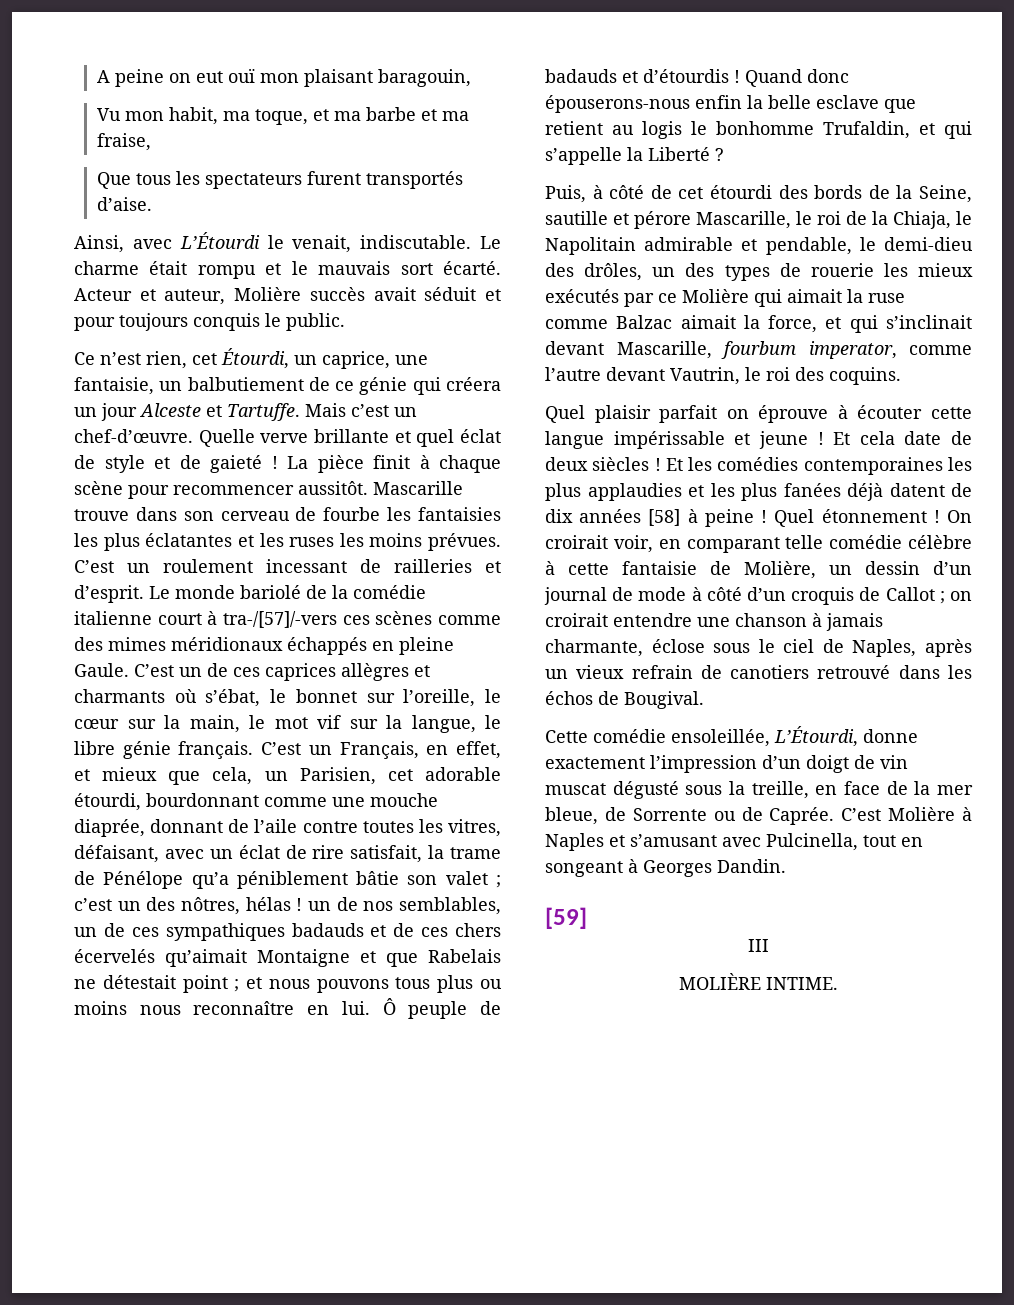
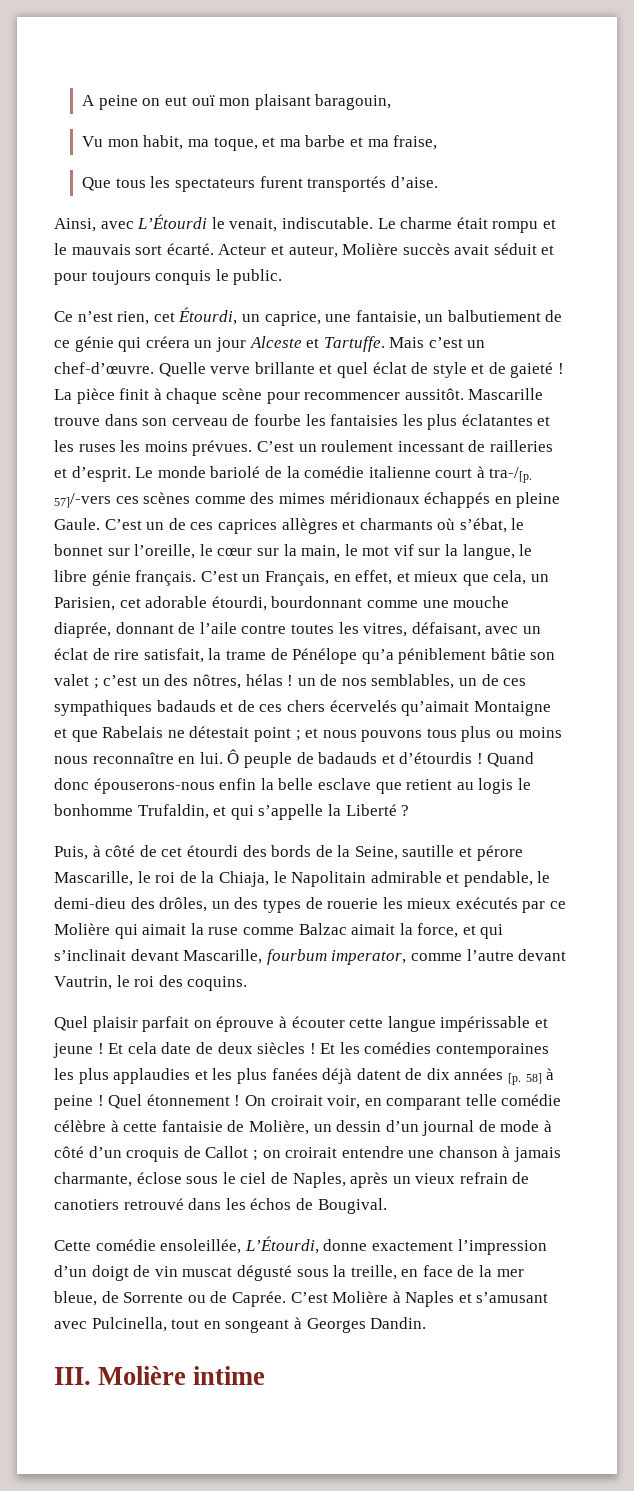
[223,611,337,628] tra-/[57]/-vers -> [489,467,533,483] [54,493,111,508] tra-/[p. 57]/-vers
[648,509,681,526] [58] -> [508,1073,542,1085] [p. 58]
[545,907,587,929] [748,939,769,952] [679,973,838,990] [59] // III // MOLIÈRE INTIME. -> [54,1366,266,1385] III. Molière intime

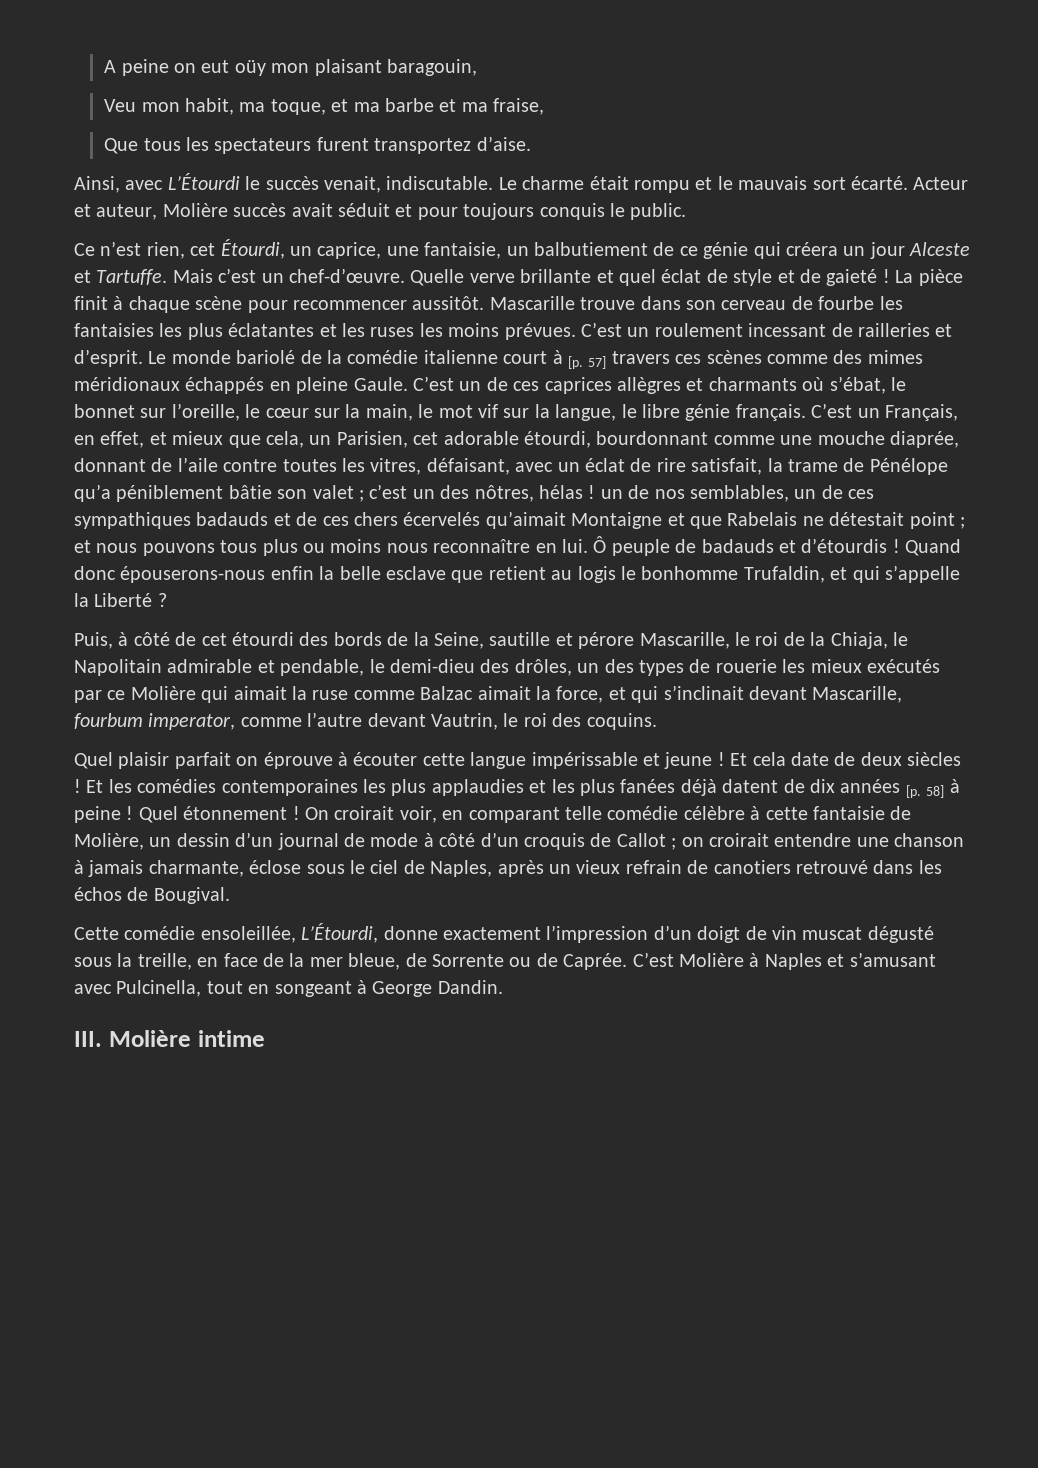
[191,95,215,106] ouï -> [234,60,266,76] oüy
[82,136,104,147] Vu -> [104,99,137,112] Veu
[307,176,387,192] transportés -> [374,138,472,154] transportez
(225, 223) none -> [265,176,319,190] succès
[489,467,533,483] [54,493,111,508] tra-/[p. 57]/-vers -> [567,351,670,369] [p. 57] travers
[306,1318,366,1333] Georges -> [372,981,433,997] George

